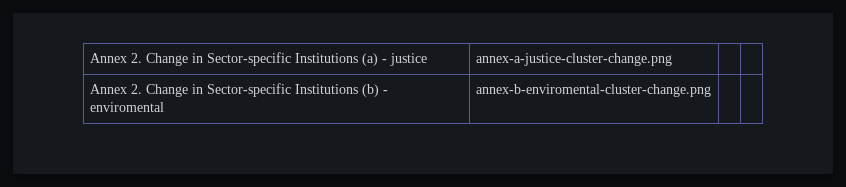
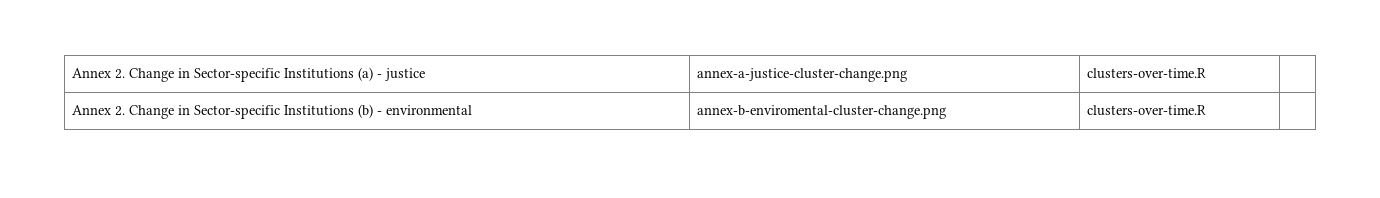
(673, 59) none -> [1087,68,1207,79] clusters-over-time.R
[90,102,165,112] enviromental -> [386,105,473,115] environmental
(712, 90) none -> [1087,105,1207,116] clusters-over-time.R

